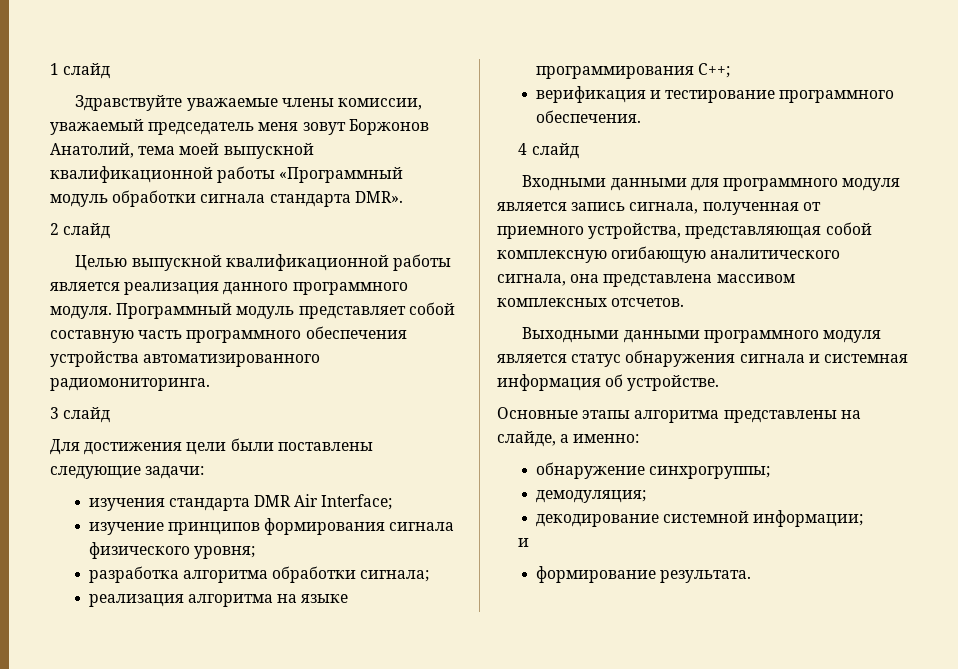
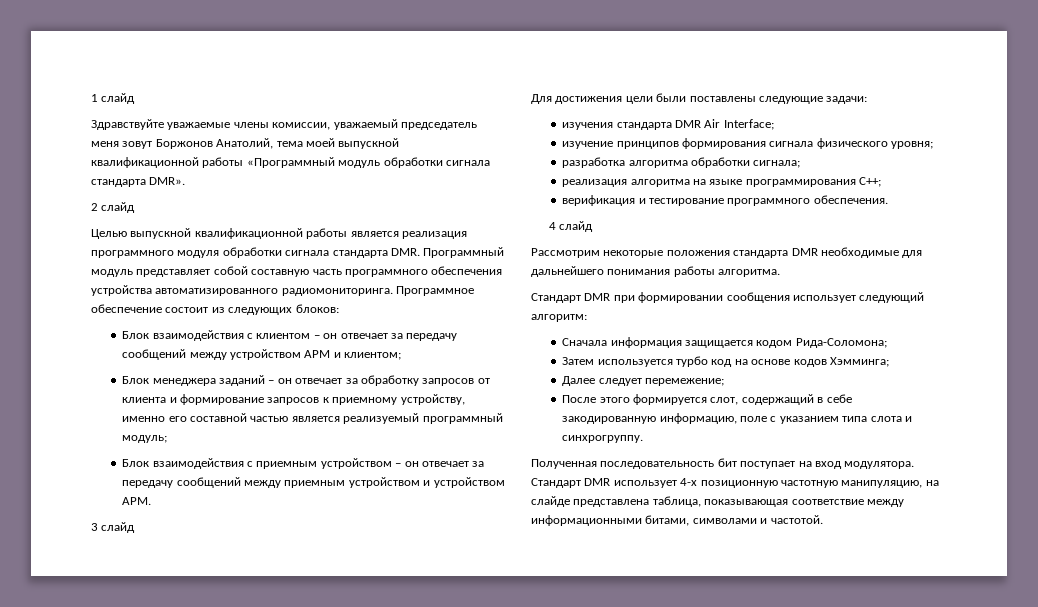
[223,282,408,295] [50,306,112,319] данного программного модуля. -> [91,247,420,258] программного модуля обработки сигнала стандарта DMR.
(210, 384) none -> [396,286,475,296] [91,304,339,315] [122,330,458,341] [122,349,402,360] [122,375,490,386] [122,394,465,405] [122,413,503,424] [122,435,168,443] [122,458,485,469] [122,477,505,488] [122,497,152,505] Программное обеспечение состоит из следующих блоков: // Блок взаимодействия с клиентом – он отвечает за передачу сообщений между устройством АРМ и клиентом; // Блок менеджера заданий – он отвечает за обработку запросов от клиента и формирование запросов к приемному устройству, именно его составной частью является реализуемый программный модуль; // Блок взаимодействия с приемным устройством – он отвечает за передачу сообщений между приемным устройством и устройством АРМ.
[522,175,901,191] [497,202,821,215] [497,222,872,239] [497,246,841,263] [497,274,795,287] [497,298,685,307] [522,327,881,343] [497,350,908,367] [497,374,720,391] [497,407,861,423] [497,431,640,447] [535,462,770,479] [535,490,646,503] [535,510,863,527] [518,538,530,547] [535,566,751,583] Входными данными для программного модуля является запись сигнала, полученная от приемного устройства, представляющая собой комплексную огибающую аналитического сигнала, она представлена массивом комплексных отсчетов. // Выходными данными программного модуля является статус обнаружения сигнала и системная информация об устройстве. // Основные этапы алгоритма представлены на слайде, а именно: // обнаружение синхрогруппы; // демодуляция; // декодирование системной информации; // и // формирование результата. -> [531,247,923,258] [531,266,781,277] [531,292,925,303] [531,314,587,322] [562,337,887,348] [562,356,889,367] [562,376,725,386] [562,394,852,405] [562,413,912,424] [562,435,644,443] [531,458,915,469] [531,478,939,488] [531,496,904,507] [531,515,823,526] Рассмотрим некоторые положения стандарта DMR необходимые для дальнейшего понимания работы алгоритма. // Стандарт DMR при формировании сообщения использует следующий алгоритм: // Сначала информация защищается кодом Рида-Соломона; // Затем используется турбо код на основе кодов Хэмминга; // Далее следует перемежение; // После этого формируется слот, содержащий в себе закодированную информацию, поле с указанием типа слота и синхрогруппу. // Полученная последовательность бит поступает на вход модулятора. Стандарт DMR использует 4-х позиционную частотную манипуляцию, на слайде представлена таблица, показывающая соответствие между информационными битами, символами и частотой.

